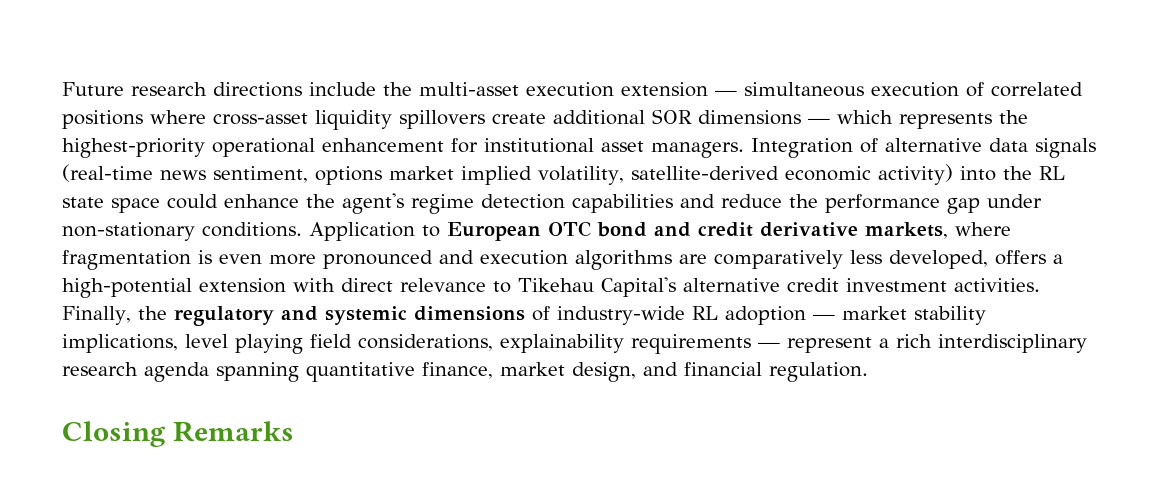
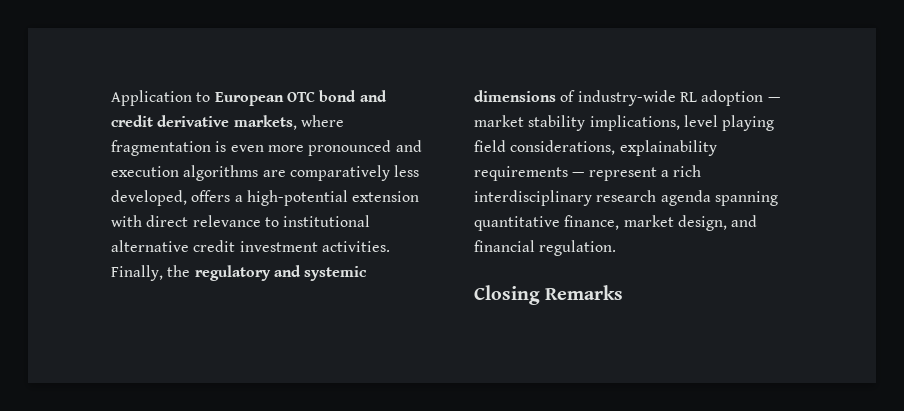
[62,82,1083,97] [62,109,1028,130] [62,138,1096,158] [62,164,1065,185] [62,193,1042,214] [62,222,302,241] Future research directions include the multi-asset execution extension — simultaneous execution of correlated positions where cross-asset liquidity spillovers create additional SOR dimensions — which represents the highest-priority operational enhancement for institutional asset managers. Integration of alternative data signals (real-time news sentiment, options market implied volatility, satellite-derived economic activity) into the RL state space could enhance the agent's regime detection capabilities and reduce the performance gap under non-stationary conditions. -> (111, 98) none
[518,277,676,297] Tikehau Capital's -> [283,215,371,227] institutional

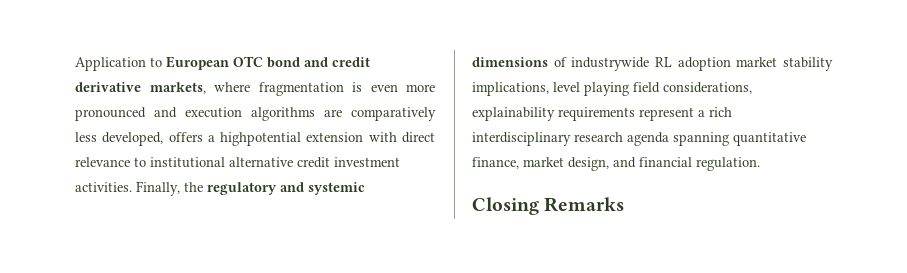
[246,190,348,206] high-potential -> [220,132,302,146] highpotential
[577,90,676,106] industry-wide -> [571,57,650,71] industrywide
[767,97,780,102] — -> (731, 64) none
[572,172,585,177] — -> (635, 114) none

